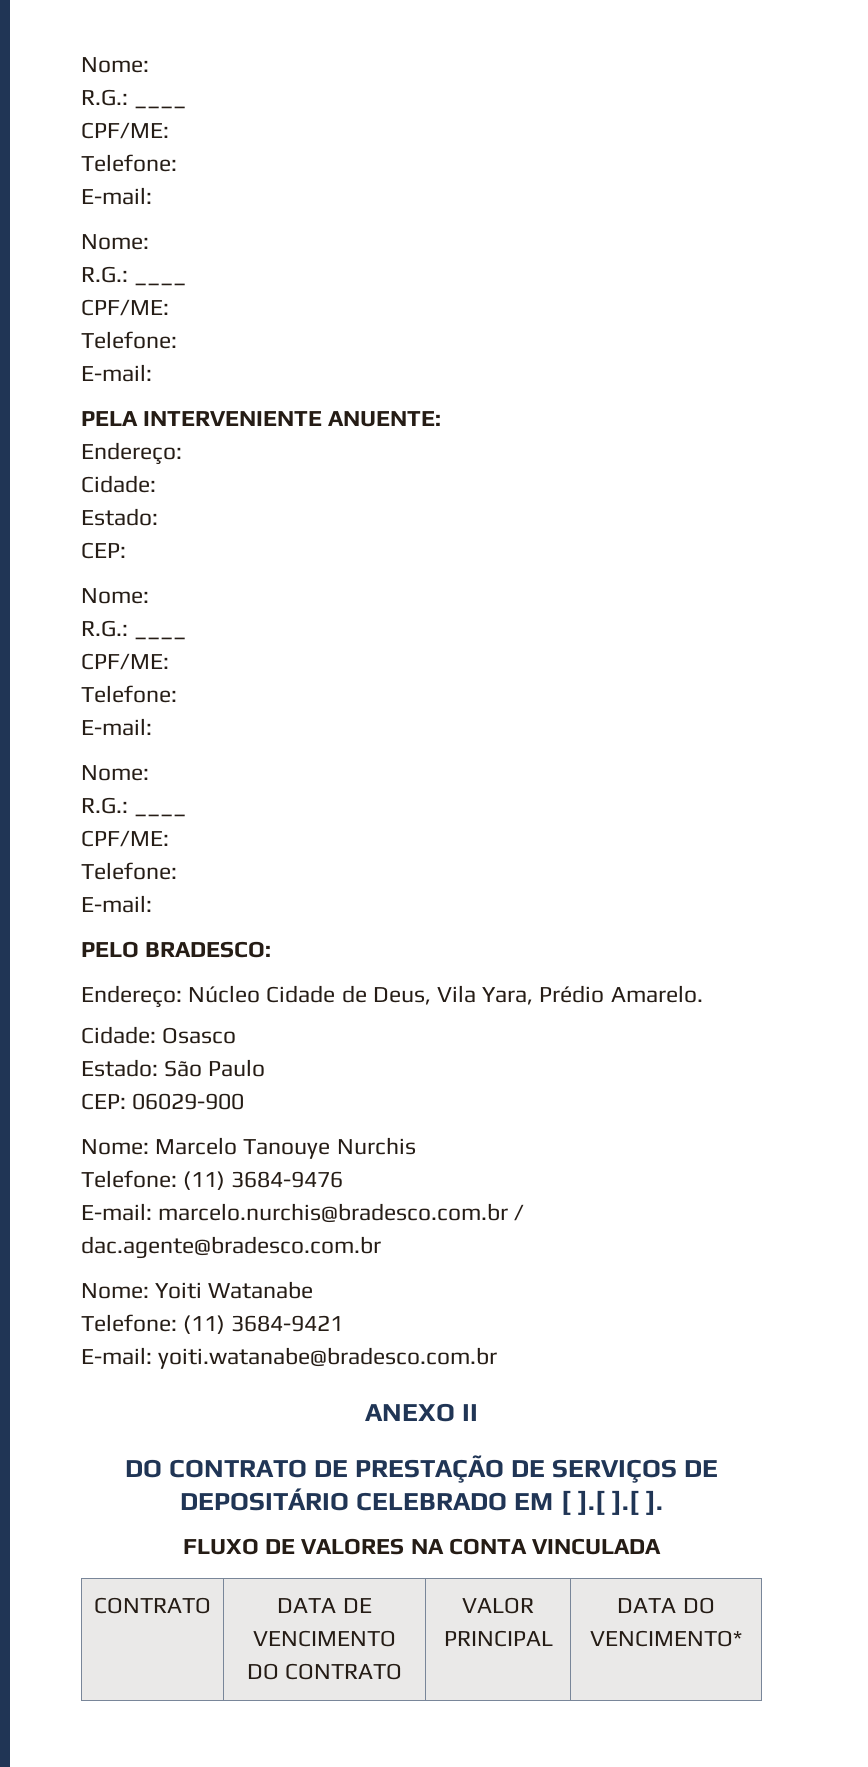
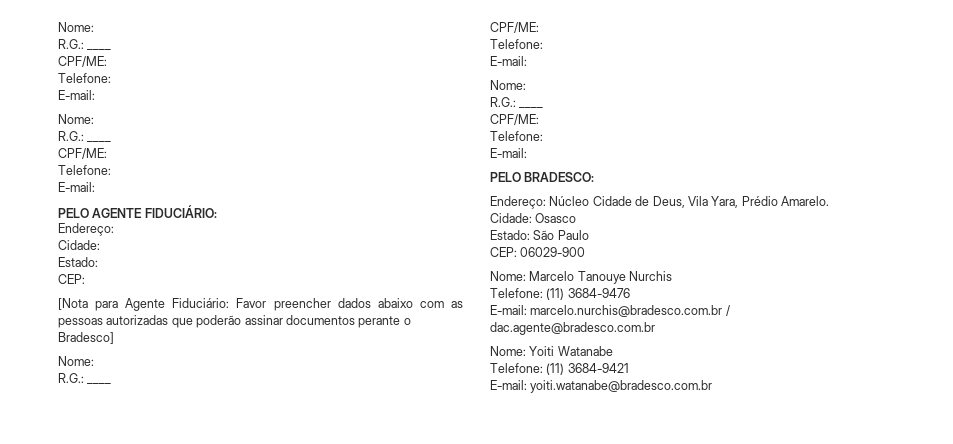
[81,411,442,427] PELA INTERVENIENTE ANUENTE: -> [58,205,217,218] PELO AGENTE FIDUCIÁRIO:
(126, 550) none -> [58,298,463,311] [58,315,411,328] [58,332,114,344] // [Nota para Agente Fiduciário: Favor preencher dados abaixo com as pessoas autorizadas que poderão assinar documentos perante o Bradesco]
[364,1403,479,1422] [124,1455,719,1483] [180,1488,663,1515] [182,1538,662,1555] [94,1597,211,1614] [277,1598,372,1613] [253,1630,396,1647] [246,1663,403,1680] [462,1597,534,1614] [443,1630,553,1647] [617,1597,715,1614] [590,1630,742,1647] // ANEXO II // DO CONTRATO DE PRESTAÇÃO DE SERVIÇOS DE DEPOSITÁRIO CELEBRADO EM [ ].[ ].[ ]. // FLUXO DE VALORES NA CONTA VINCULADA // CONTRATO | DATA DE VENCIMENTO DO CONTRATO | VALOR PRINCIPAL | DATA DO VENCIMENTO* -> (713, 386) none

